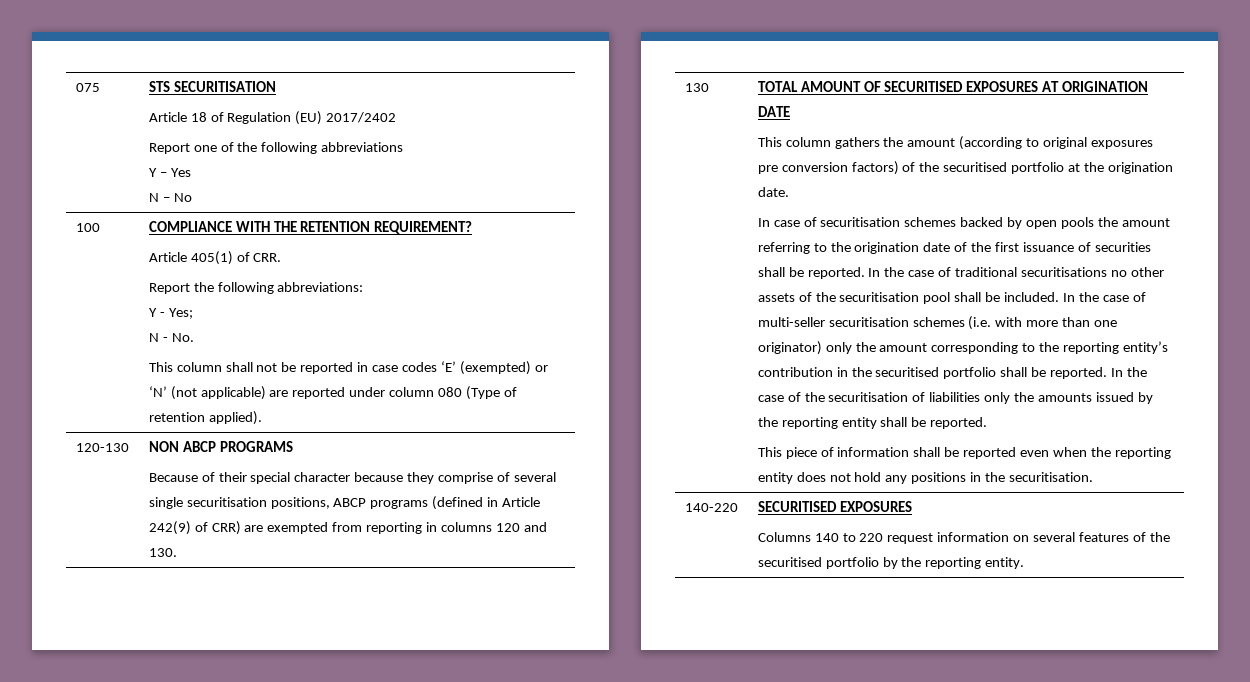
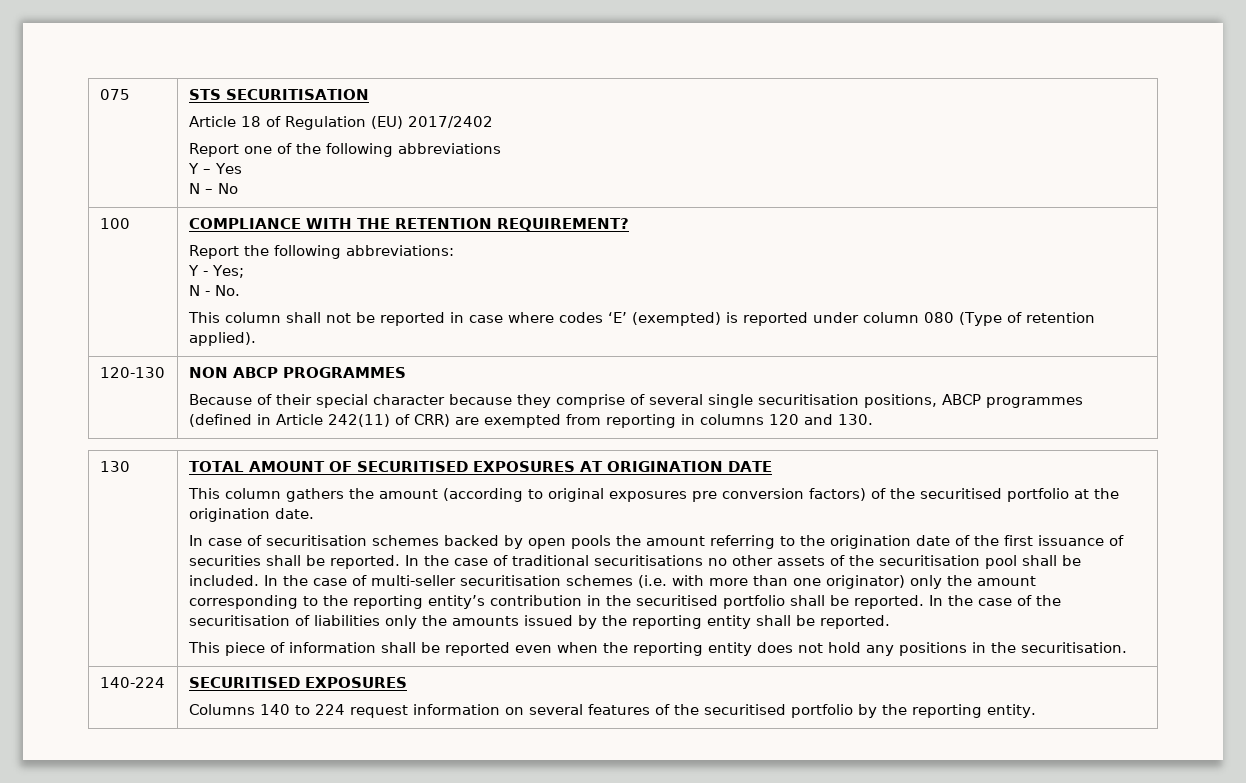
[148,251,282,265] // Article 405(1) of CRR. -> (629, 224) none
(399, 368) none -> [507,312,554,323] where
[534,365,548,372] [148,386,289,400] or ‘N’ (not applicable) are -> [725,312,738,323] is
[219,441,293,452] PROGRAMS -> [282,367,406,378] PROGRAMMES
[370,500,429,509] programs -> [985,397,1083,408] programmes
[148,521,191,535] 242(9) -> [327,414,390,427] 242(11)
[684,503,738,512] 140-220 -> [99,677,165,688] 140-224
[859,533,884,542] 220 -> [314,704,345,715] 224

